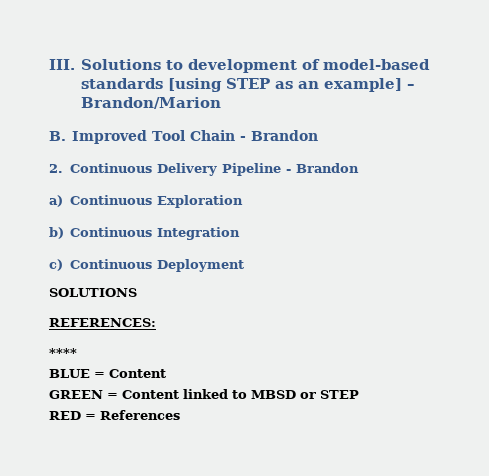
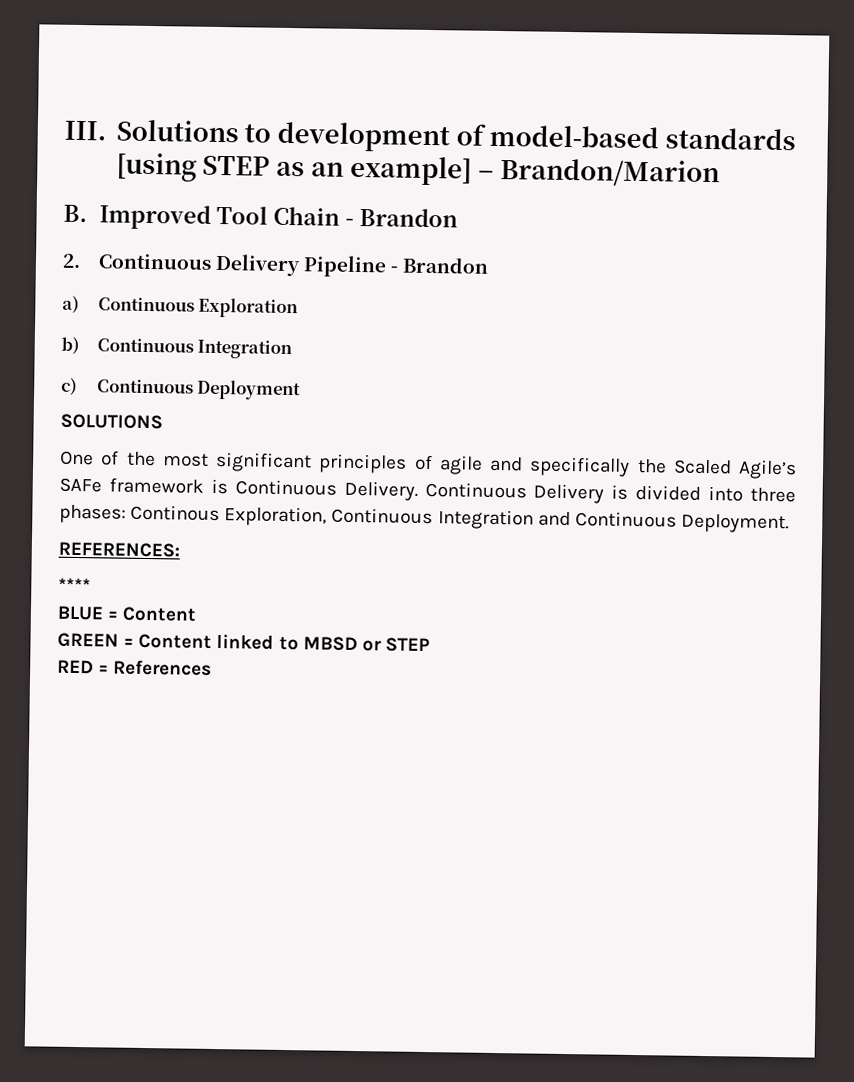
(137, 292) none -> [60,450,797,480] [59,477,796,504] [59,504,789,534] // One of the most significant principles of agile and specifically the Scaled Agile’s SAFe framework is Continuous Delivery. Continuous Delivery is divided into three phases: Continous Exploration, Continuous Integration and Continuous Deployment.

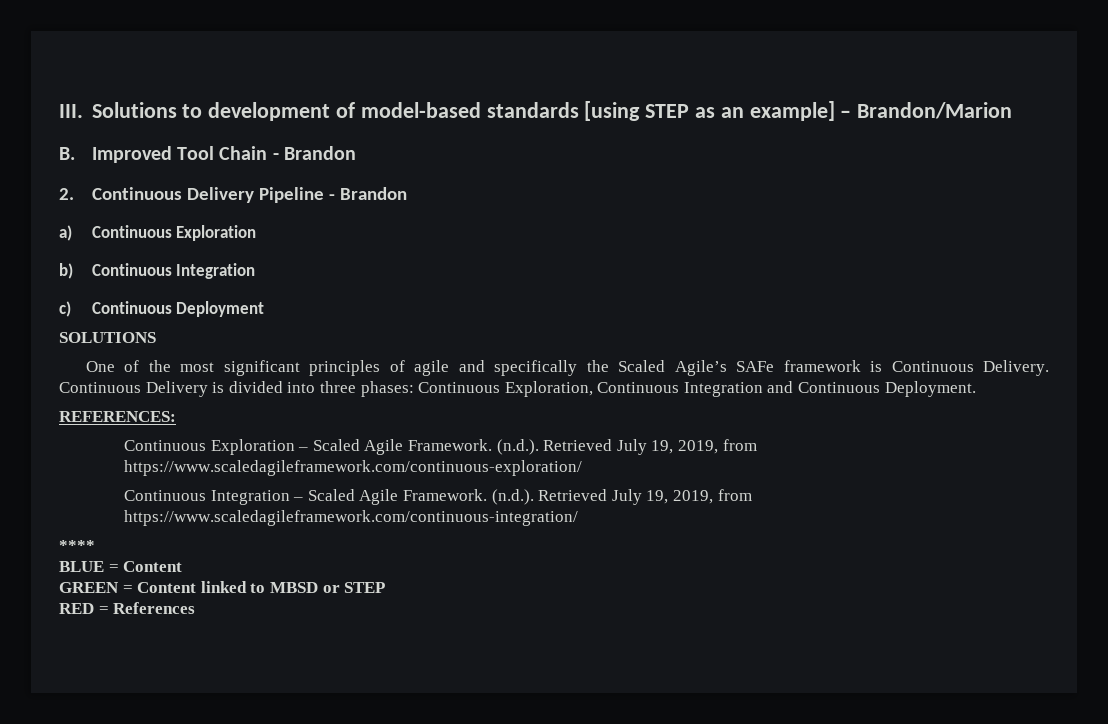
[130,504,221,522] Continous -> [418,382,501,393] Continuous
(180, 549) none -> [124,439,757,455] [124,460,583,476] [124,489,752,505] [124,510,579,526] // Continuous Exploration – Scaled Agile Framework. (n.d.). Retrieved July 19, 2019, from https://www.scaledagileframework.com/continuous-exploration/ // Continuous Integration – Scaled Agile Framework. (n.d.). Retrieved July 19, 2019, from https://www.scaledagileframework.com/continuous-integration/

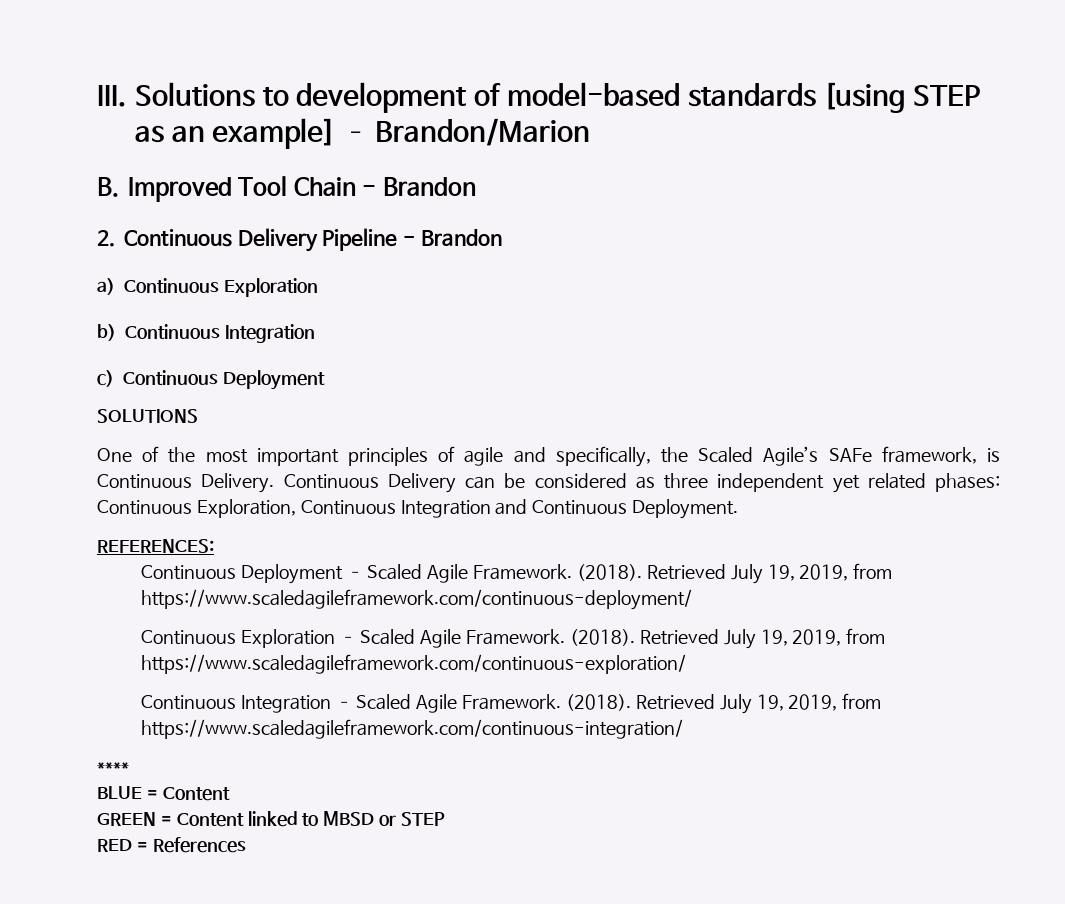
[223,360,300,376] significant -> [256,448,339,466] important
[494,360,578,376] specifically -> [555,446,651,467] specifically,
[783,360,861,372] framework -> [881,446,977,464] framework,
[212,381,356,393] is divided into three -> [465,473,926,493] can be considered as three independent yet related
(176, 416) none -> [140,563,893,584] [140,589,692,610] // Continuous Deployment – Scaled Agile Framework. (2018). Retrieved July 19, 2019, from https://www.scaledagileframework.com/continuous-deployment/
[496,439,539,455] (n.d.). -> [569,629,635,646] (2018).
[491,489,534,505] (n.d.). -> [565,694,631,711] (2018).

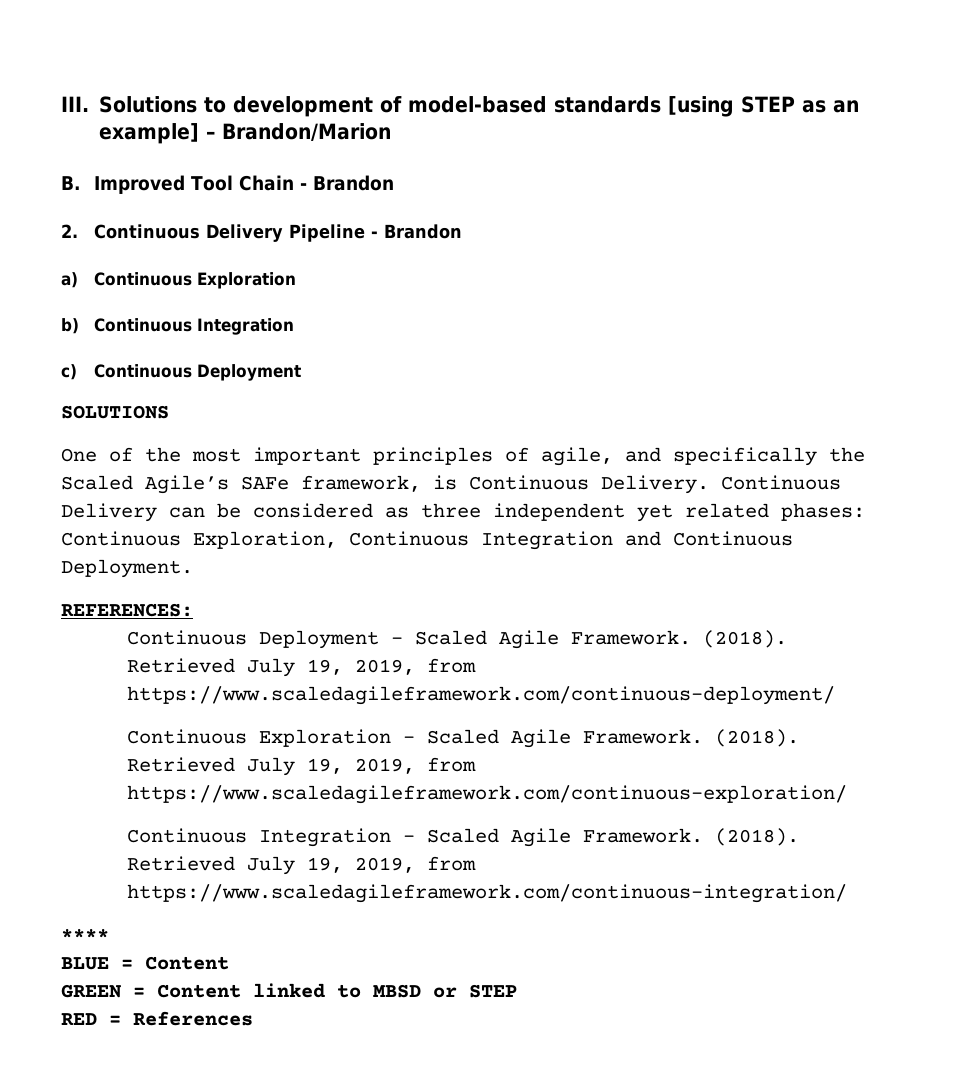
[464,446,651,467] agile and specifically, -> [541,447,817,466] agile, and specifically

